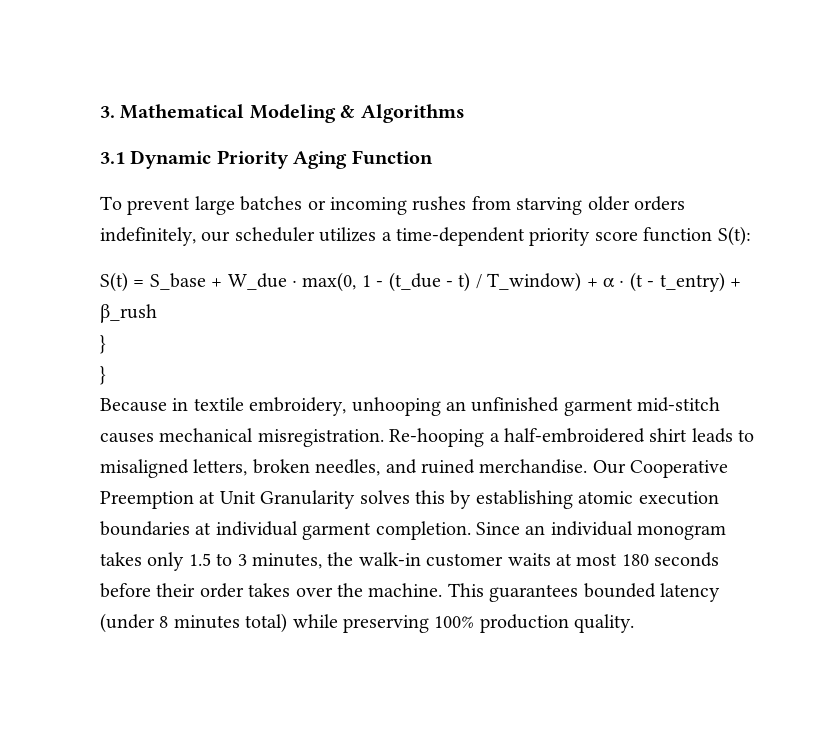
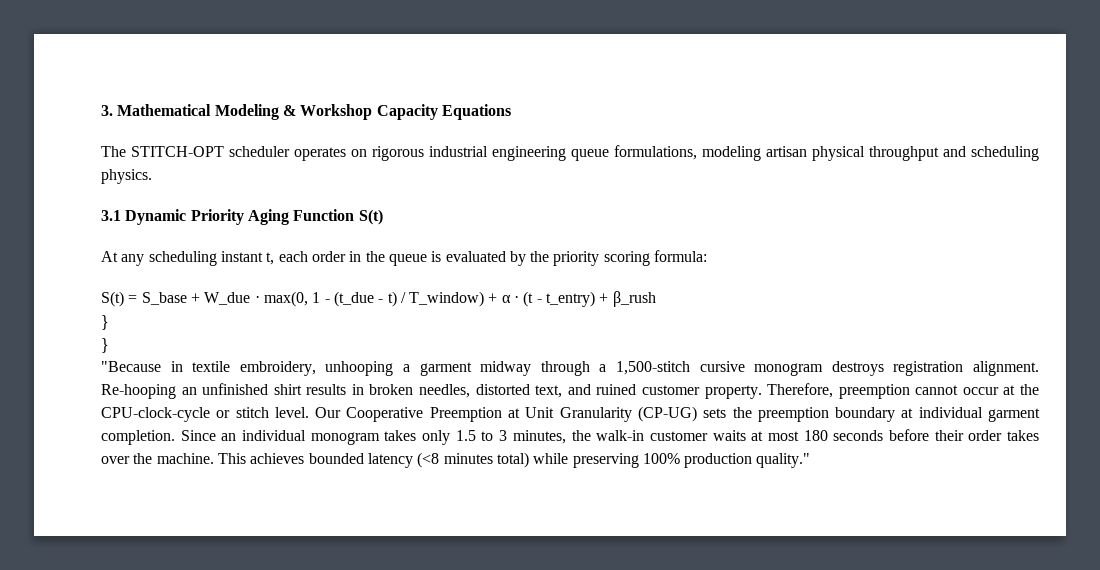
[360,104,465,123] Algorithms -> [300,104,511,120] [101,145,1039,161] [101,169,152,184] Workshop Capacity Equations // The STITCH-OPT scheduler operates on rigorous industrial engineering queue formulations, modeling artisan physical throughput and scheduling physics.
[100,196,685,215] [100,226,751,246] // To prevent large batches or incoming rushes from starving older orders indefinitely, our scheduler utilizes a time-dependent priority score function S(t): -> [358,209,383,225] [101,250,708,266] S(t) // At any scheduling instant t, each order in the queue is evaluated by the priority scoring formula:
[100,398,167,412] Because -> [101,361,161,372] "Because
[446,397,721,416] [100,428,755,447] [100,459,588,478] an unfinished garment mid-stitch causes mechanical misregistration. Re-hooping a half-embroidered shirt leads to misaligned letters, broken needles, and ruined merchandise. -> [403,361,1040,376] [101,383,1039,399] [101,407,309,422] a garment midway through a 1,500-stitch cursive monogram destroys registration alignment. Re-hooping an unfinished shirt results in broken needles, distorted text, and ruined customer property. Therefore, preemption cannot occur at the CPU-clock-cycle or stitch level.
[359,490,719,509] [100,521,190,536] solves this by establishing atomic execution boundaries -> [637,406,896,422] (CP-UG) sets the preemption boundary
[489,584,579,602] guarantees -> [250,453,305,464] achieves
[100,613,169,633] (under 8 -> [417,452,440,468] (<8
[574,614,635,633] quality. -> [756,453,811,468] quality."

